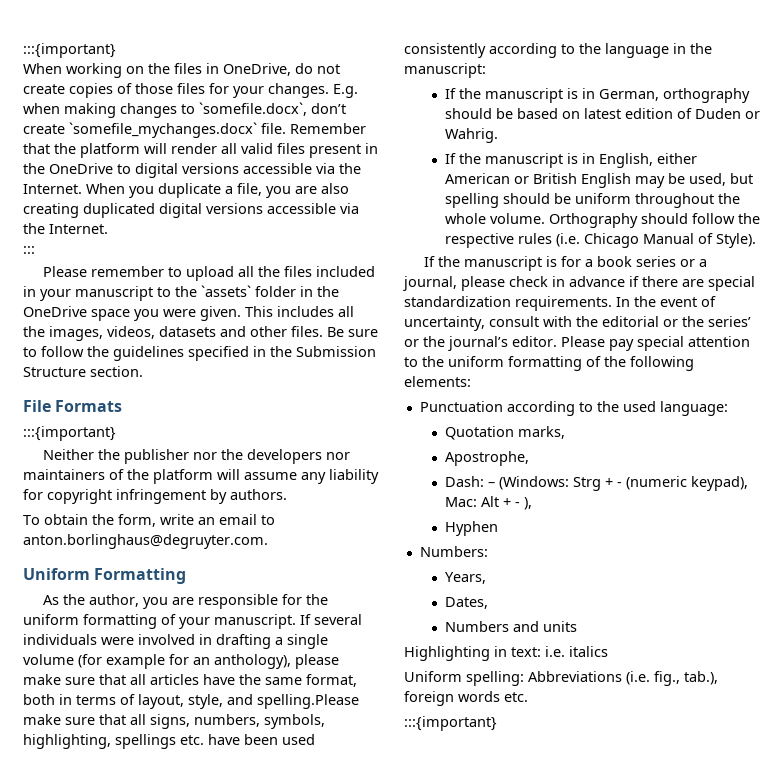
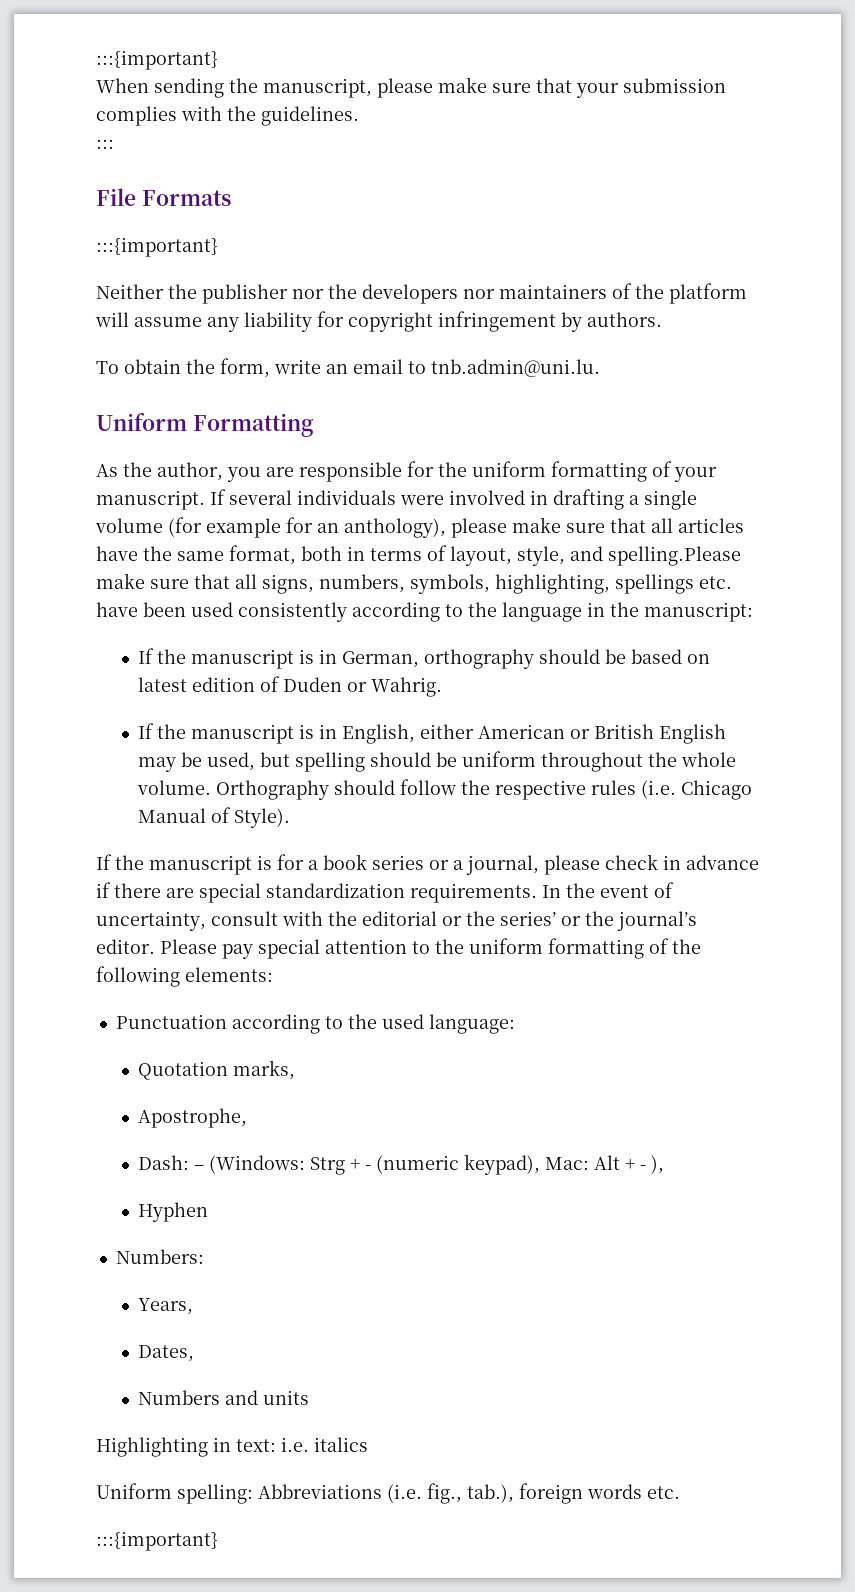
[66,63,340,78] [23,83,358,98] [23,102,346,118] [23,122,366,138] [23,143,378,158] [23,163,361,178] [23,183,349,198] [23,203,359,218] [23,223,108,234] [23,246,35,254] [42,266,375,281] [23,285,339,301] [23,306,354,321] [23,326,378,341] [23,346,376,361] [23,366,143,377] working on the files in OneDrive, do not create copies of those files for your changes. E.g. when making changes to `somefile.docx`, don’t create `somefile_mychanges.docx` file. Remember that the platform will render all valid files present in the OneDrive to digital versions accessible via the Internet. When you duplicate a file, you are also creating duplicated digital versions accessible via the Internet. // ::: // Please remember to upload all the files included in your manuscript to the `assets` folder in the OneDrive space you were given. This includes all the images, videos, datasets and other files. Be sure to follow the guidelines specified in the Submission Structure section. -> [154,77,726,98] [96,106,359,126] [96,139,114,149] sending the manuscript, please make sure that your submission complies with the guidelines. // :::
[23,534,268,549] anton.borlinghaus@degruyter.com. -> [431,359,600,377] tnb.admin@uni.lu.

